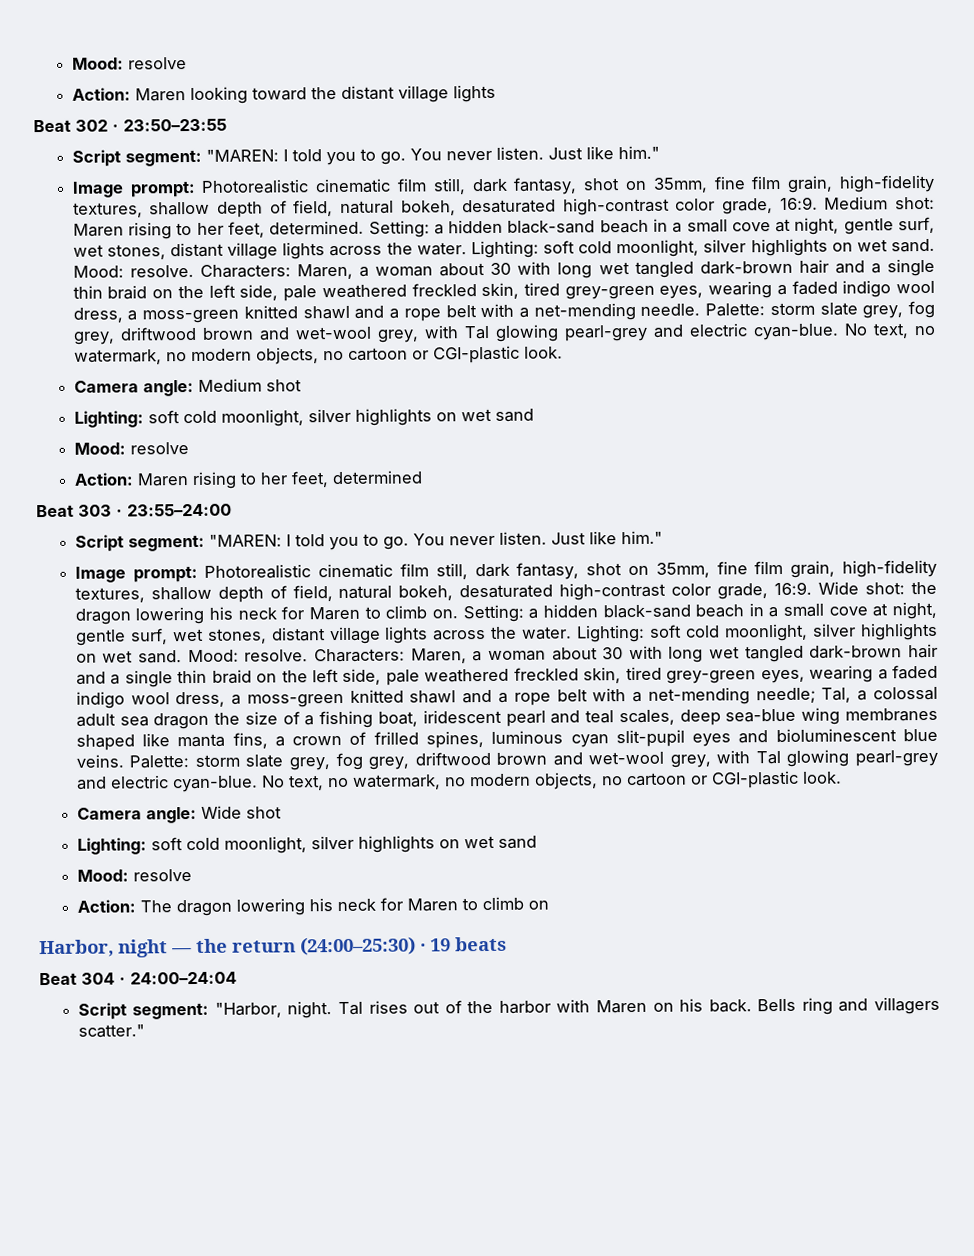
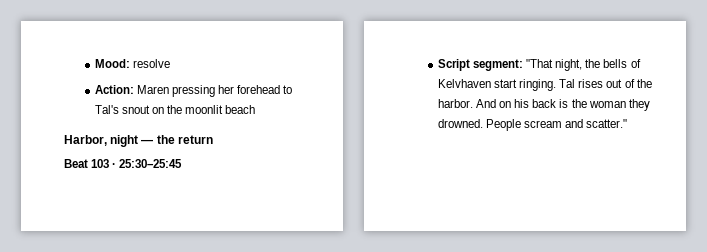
[71,57,187,70] [71,84,496,105] [33,118,227,133] [71,145,660,167] [71,174,935,198] [72,196,935,218] [72,216,935,240] [72,238,935,260] [72,258,935,280] [72,280,936,302] [72,300,936,324] [72,323,936,345] [73,345,563,365] [73,378,302,397] [73,408,534,428] [73,442,189,455] [73,470,423,490] [36,503,232,518] [74,530,663,552] [74,559,937,583] [74,581,938,603] [74,601,938,625] [75,622,939,646] [75,643,938,664] [75,664,939,688] [75,686,938,709] [75,707,938,730] [75,728,938,751] [75,749,938,771] [76,770,842,793] [76,805,282,824] [76,835,537,855] [76,869,192,882] [76,896,549,917] Mood: resolve // Action: Maren looking toward the distant village lights // Beat 302 · 23:50–23:55 // Script segment: "MAREN: I told you to go. You never listen. Just like him." // Image prompt: Photorealistic cinematic film still, dark fantasy, shot on 35mm, fine film grain, high-fidelity textures, shallow depth of field, natural bokeh, desaturated high-contrast color grade, 16:9. Medium shot: Maren rising to her feet, determined. Setting: a hidden black-sand beach in a small cove at night, gentle surf, wet stones, distant village lights across the water. Lighting: soft cold moonlight, silver highlights on wet sand. Mood: resolve. Characters: Maren, a woman about 30 with long wet tangled dark-brown hair and a single thin braid on the left side, pale weathered freckled skin, tired grey-green eyes, wearing a faded indigo wool dress, a moss-green knitted shawl and a rope belt with a net-mending needle. Palette: storm slate grey, fog grey, driftwood brown and wet-wool grey, with Tal glowing pearl-grey and electric cyan-blue. No text, no watermark, no modern objects, no cartoon or CGI-plastic look. // Camera angle: Medium shot // Lighting: soft cold moonlight, silver highlights on wet sand // Mood: resolve // Action: Maren rising to her feet, determined // Beat 303 · 23:55–24:00 // Script segment: "MAREN: I told you to go. You never listen. Just like him." // Image prompt: Photorealistic cinematic film still, dark fantasy, shot on 35mm, fine film grain, high-fidelity textures, shallow depth of field, natural bokeh, desaturated high-contrast color grade, 16:9. Wide shot: the dragon lowering his neck for Maren to climb on. Setting: a hidden black-sand beach in a small cove at night, gentle surf, wet stones, distant village lights across the water. Lighting: soft cold moonlight, silver highlights on wet sand. Mood: resolve. Characters: Maren, a woman about 30 with long wet tangled dark-brown hair and a single thin braid on the left side, pale weathered freckled skin, tired grey-green eyes, wearing a faded indigo wool dress, a moss-green knitted shawl and a rope belt with a net-mending needle; Tal, a colossal adult sea dragon the size of a fishing boat, iridescent pearl and teal scales, deep sea-blue wing membranes shaped like manta fins, a crown of frilled spines, luminous cyan slit-pupil eyes and bioluminescent blue veins. Palette: storm slate grey, fog grey, driftwood brown and wet-wool grey, with Tal glowing pearl-grey and electric cyan-blue. No text, no watermark, no modern objects, no cartoon or CGI-plastic look. // Camera angle: Wide shot // Lighting: soft cold moonlight, silver highlights on wet sand // Mood: resolve // Action: The dragon lowering his neck for Maren to climb on -> [94,59,171,68] [94,85,293,97] [94,105,256,114] Mood: resolve // Action: Maren pressing her forehead to Tal's snout on the moonlit beach
[300,936,507,956] [39,971,237,986] [77,1001,333,1020] (24:00–25:30) · 19 beats // Beat 304 · 24:00–24:04 // Script segment: "Harbor, night. -> [64,159,183,168] [437,59,641,71] [437,79,557,91] // Beat 103 · 25:30–25:45 // Script segment: "That night, the bells of Kelvhaven start ringing.
[498,996,941,1015] harbor with Maren on his back. Bells ring and villagers -> [437,99,650,111] [437,119,584,131] harbor. And on his back is the woman they drowned. People scream and

